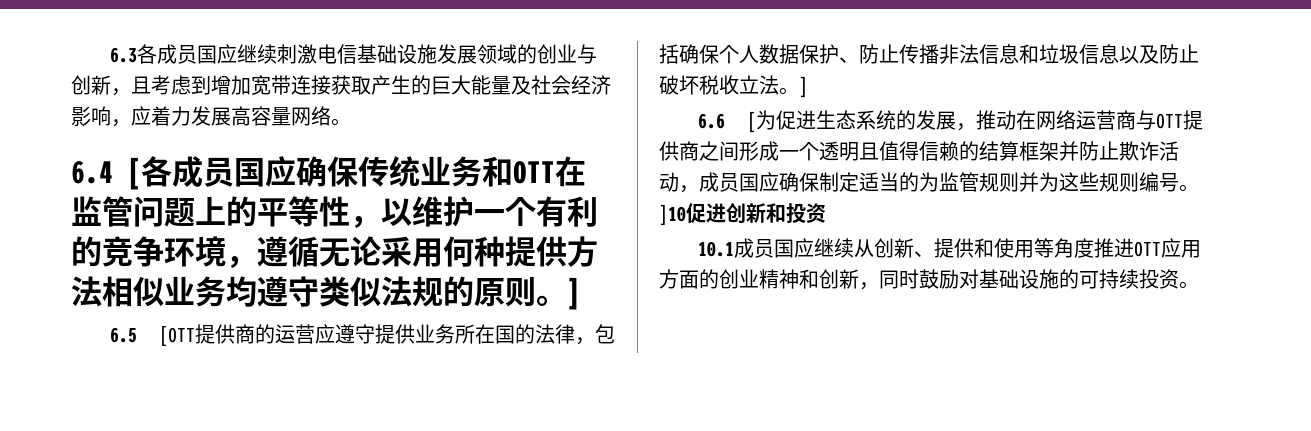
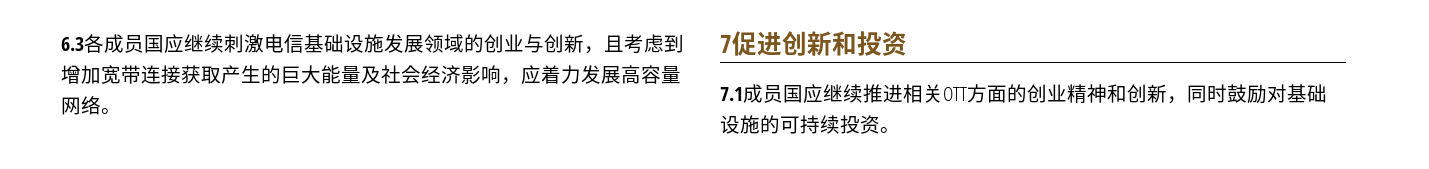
[71,156,586,190] [71,196,598,229] [71,236,598,269] [71,276,581,310] [109,324,615,347] [659,44,1199,64] [659,75,808,98] [697,110,1203,133] [659,141,1179,161] [659,172,1199,193] [659,204,686,226] 6.4 [各成员国应确保传统业务和OTT在监管问题上的平等性，以维护一个有利的竞争环境，遵循无论采用何种提供方法相似业务均遵守类似法规的原则。] // 6.5 [OTT提供商的运营应遵守提供业务所在国的法律，包括确保个人数据保护、防止传播非法信息和垃圾信息以及防止破坏税收立法。] // 6.6 [为促进生态系统的发展，推动在网络运营商与OTT提供商之间形成一个透明且值得信赖的结算框架并防止欺诈活动，成员国应确保制定适当的为监管规则并为这些规则编号。]10 -> [720,35,732,53] 7
[697,238,1201,258] 10.1成员国应继续从创新、提供和使用等角度推进OTT应用 -> [720,84,967,103] 7.1成员国应继续推进相关OTT

